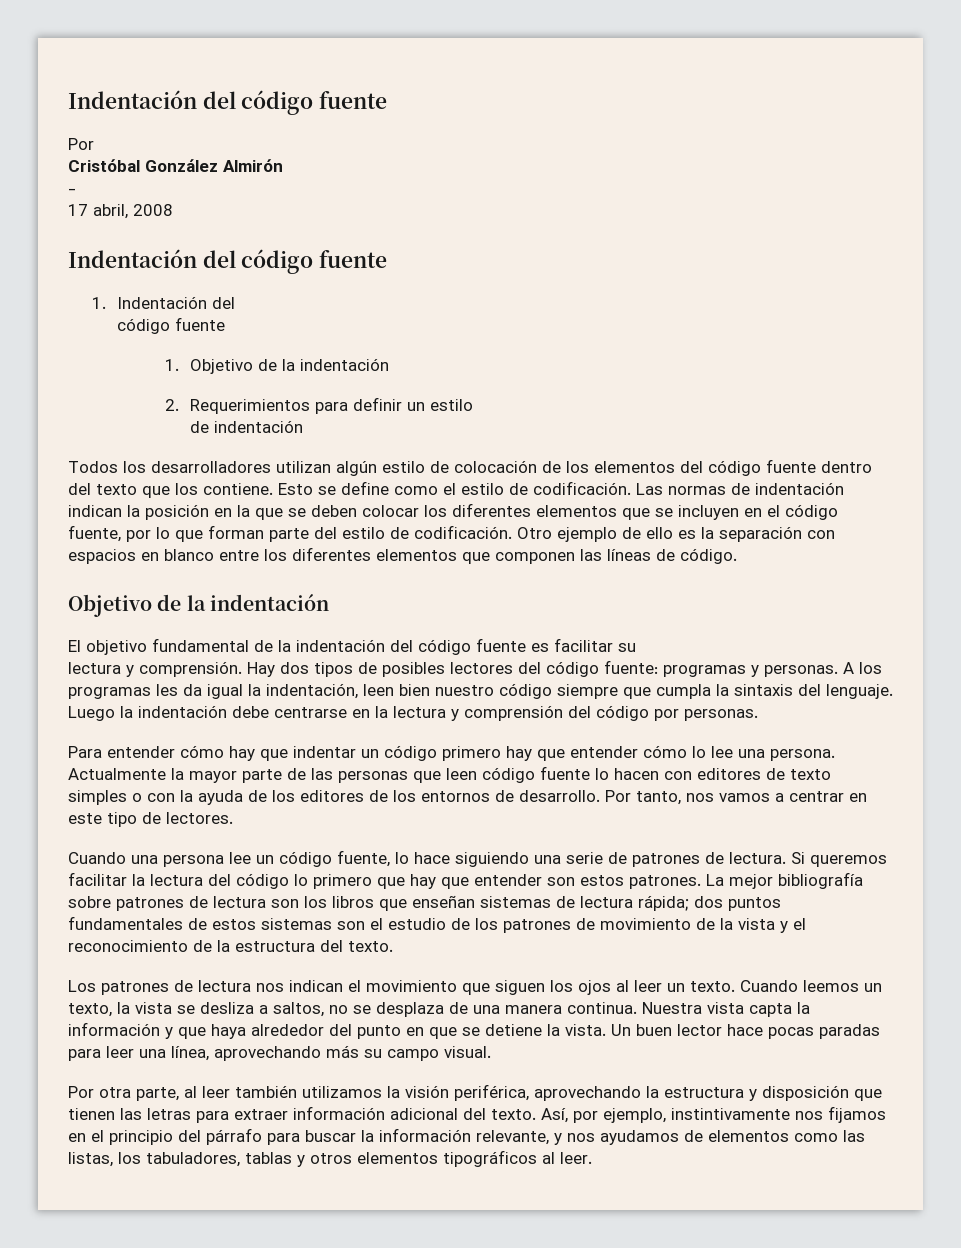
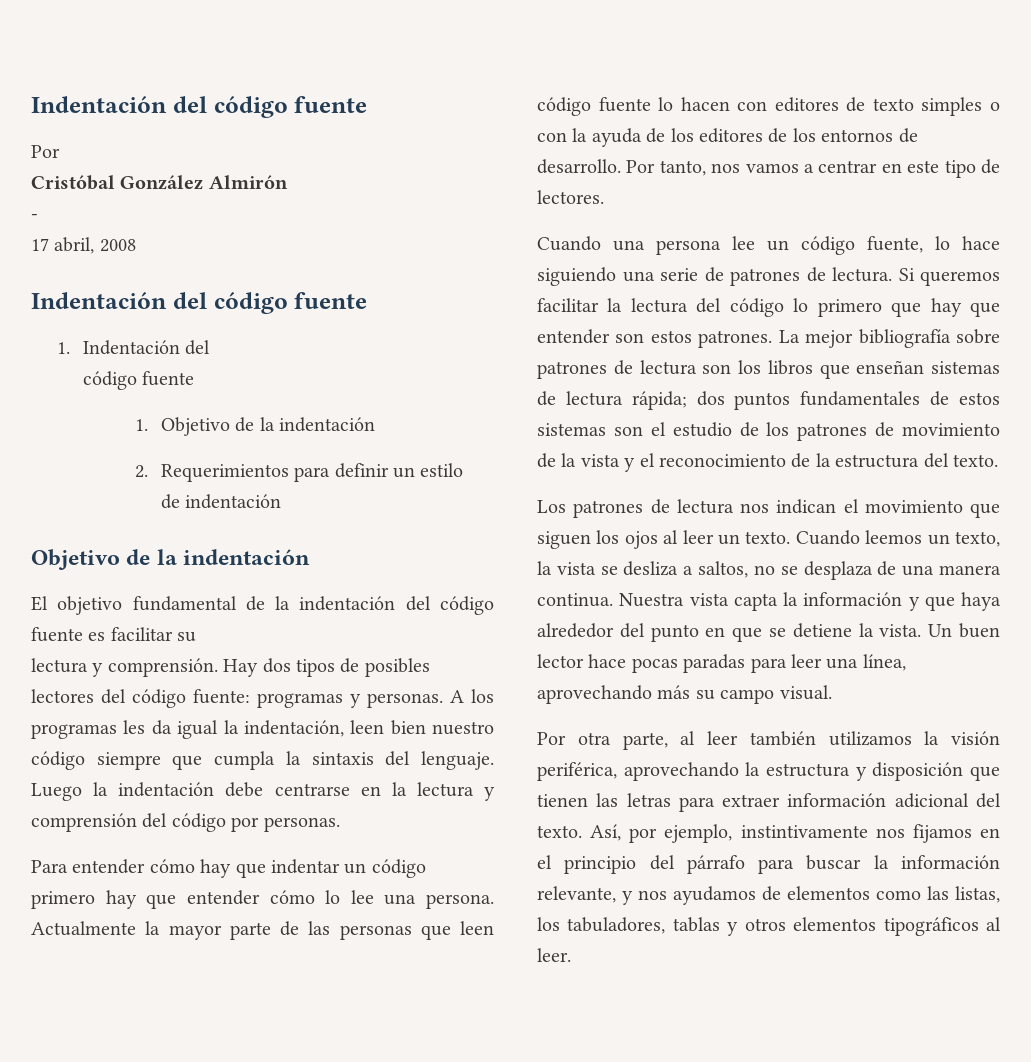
[68,459,872,476] [68,481,844,498] [68,503,838,520] [68,525,835,542] [68,547,737,564] // Todos los desarrolladores utilizan algún estilo de colocación de los elementos del código fuente dentro del texto que los contiene. Esto se define como el estilo de codificación. Las normas de indentación indican la posición en la que se deben colocar los diferentes elementos que se incluyen en el código fuente, por lo que forman parte del estilo de codificación. Otro ejemplo de ello es la separación con espacios en blanco entre los diferentes elementos que componen las líneas de código. -> (282, 501) none

